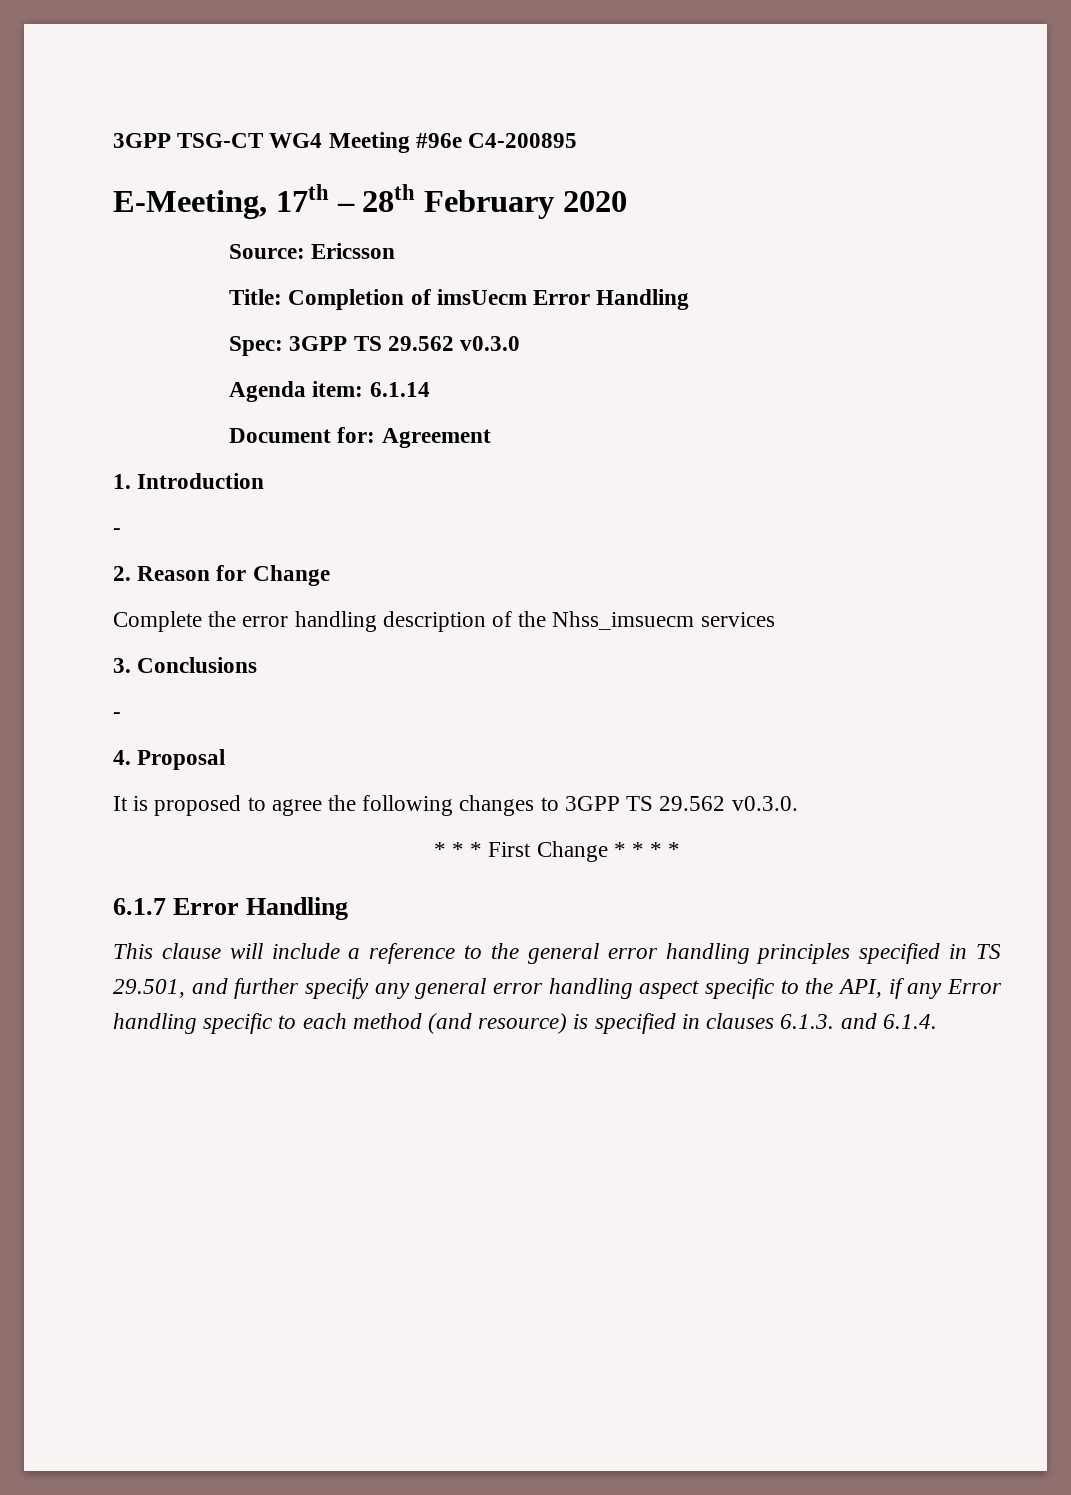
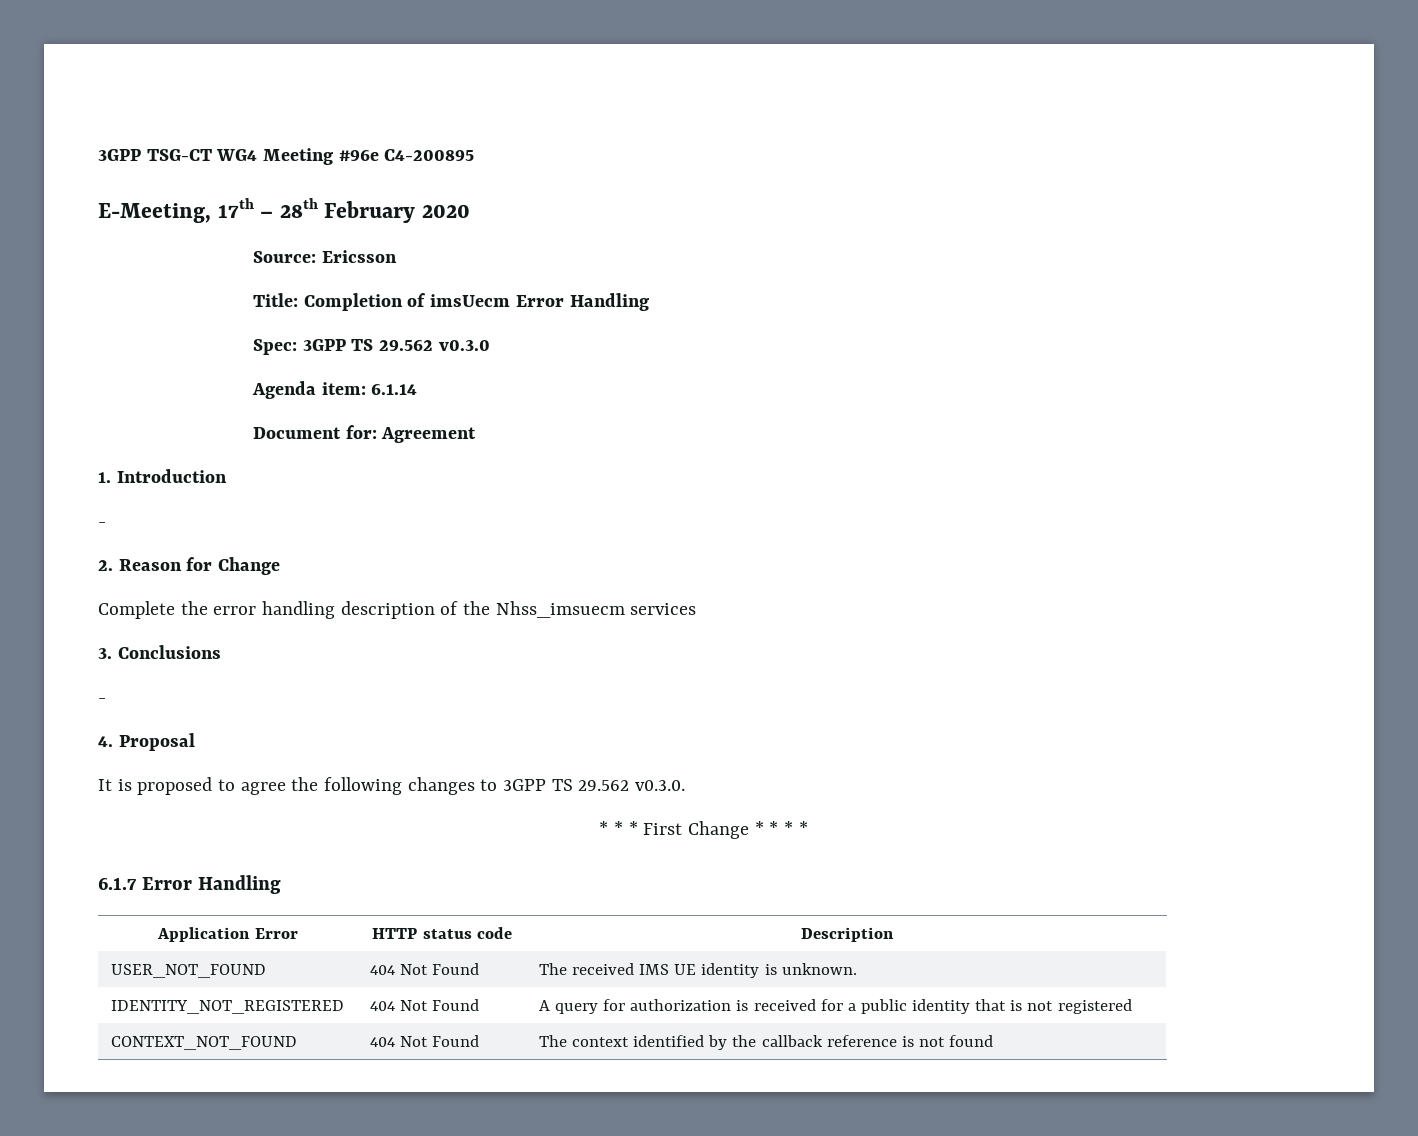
[113,943,1001,964] [113,978,1002,999] [113,1013,937,1034] // This clause will include a reference to the general error handling principles specified in TS 29.501, and further specify any general error handling aspect specific to the API, if any Error handling specific to each method (and resource) is specified in clauses 6.1.3. and 6.1.4. -> [157,927,298,942] [372,927,512,939] [800,927,894,942] [110,964,266,978] [369,963,480,975] [538,963,857,978] [110,1000,344,1014] [369,999,480,1011] [538,999,1132,1014] [110,1036,297,1050] [369,1035,480,1047] [538,1035,994,1050] // Application Error | HTTP status code | Description // USER_NOT_FOUND | 404 Not Found | The received IMS UE identity is unknown. // IDENTITY_NOT_REGISTERED | 404 Not Found | A query for authorization is received for a public identity that is not registered // CONTEXT_NOT_FOUND | 404 Not Found | The context identified by the callback reference is not found

